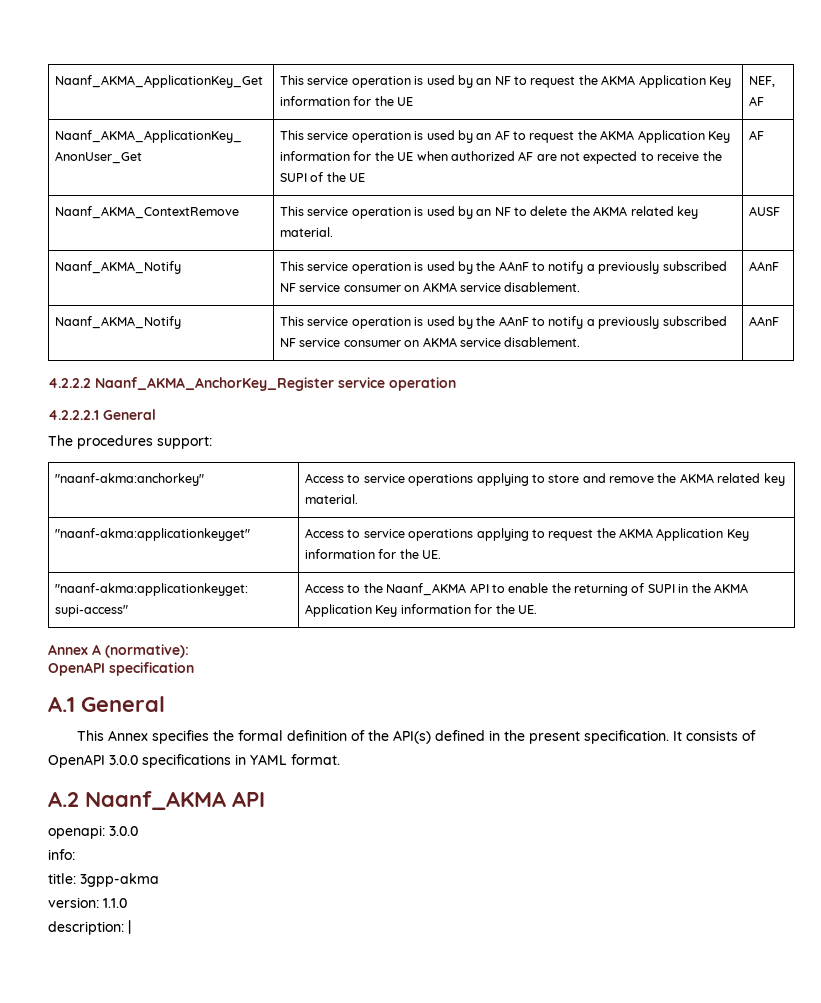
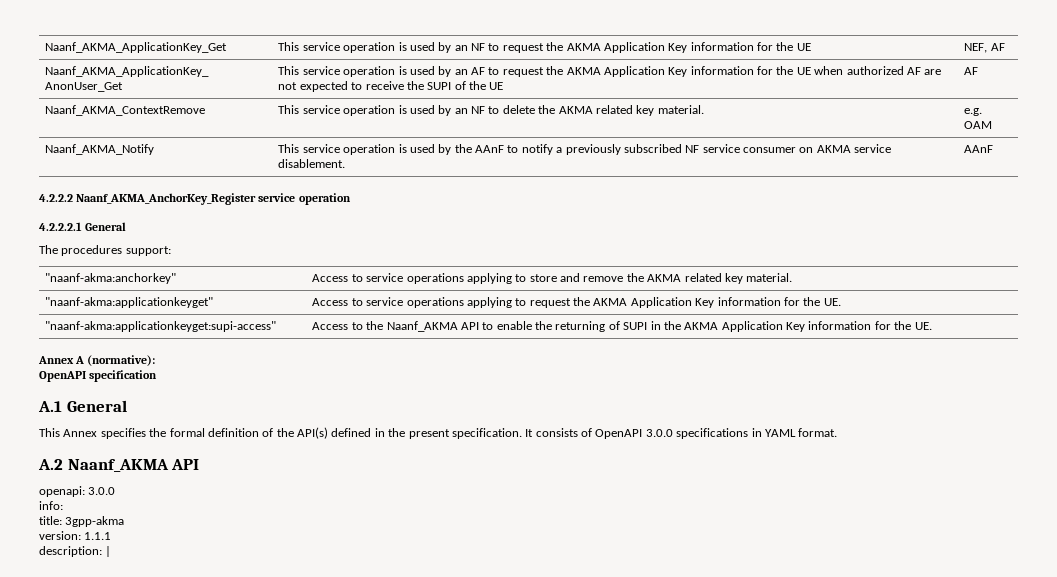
[749,206,781,216] [55,261,182,274] [280,261,727,274] [280,282,581,292] [749,261,780,271] AUSF // Naanf_AKMA_Notify | This service operation is used by the AAnF to notify a previously subscribed NF service consumer on AKMA service disablement. | AAnF -> [964,108,983,116] [964,121,993,129] e.g. OAM
[55,583,249,596] [55,605,129,617] "naanf-akma:applicationkeyget: supi-access" -> [45,321,277,332] "naanf-akma:applicationkeyget:supi-access"
[103,898,127,908] 1.1.0 -> [84,532,112,540] 1.1.1

